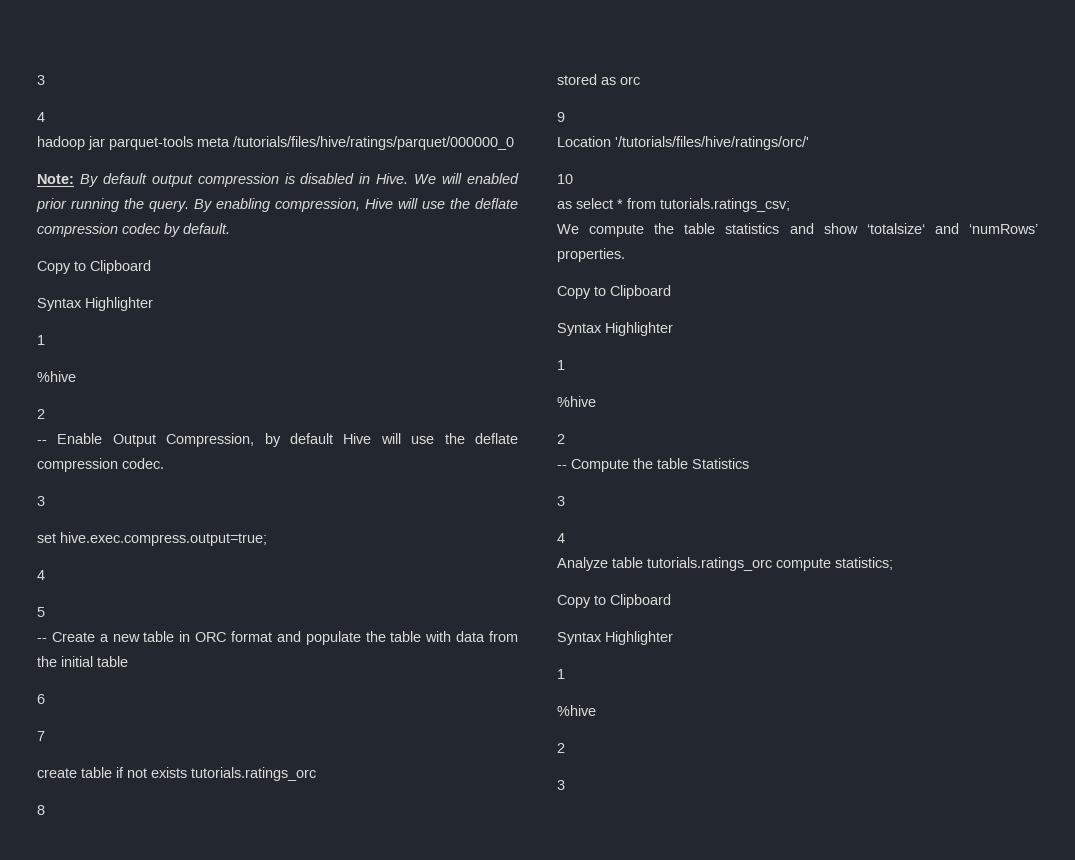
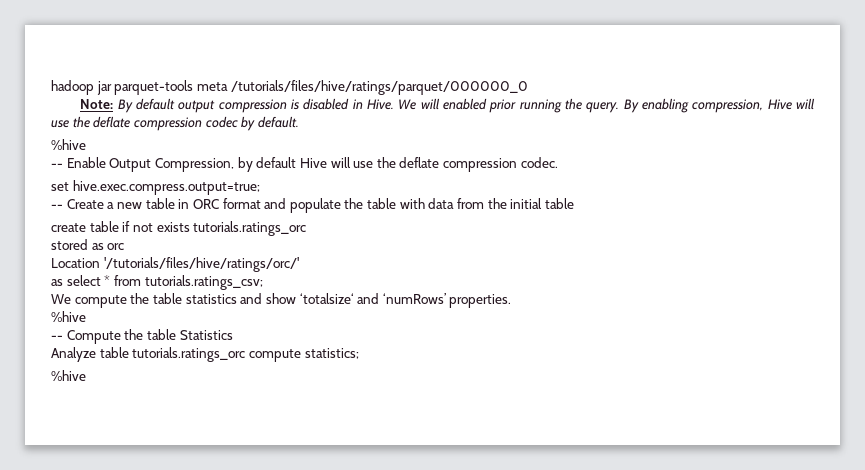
[37,75,45,85] [37,112,45,122] 3 // 4 // -> (51, 87) none
[37,260,151,274] [37,297,153,311] [37,335,45,345] [37,371,76,382] [37,409,45,419] // Copy to Clipboard // Syntax Highlighter // 1 // %hive // 2 -> [51,139,86,150] // %hive
[37,496,45,506] // 3 -> (558, 162) none
[37,570,45,580] [37,607,45,617] // 4 // 5 -> (260, 187) none
[37,694,45,704] [37,731,45,741] // 6 // 7 -> (574, 203) none
[37,805,45,815] // 8 -> (307, 228) none
[557,112,565,122] // 9 -> (125, 246) none
[557,174,573,184] // 10 -> (299, 264) none
[557,285,671,299] [557,322,673,336] [557,360,565,370] [557,396,596,407] [557,434,565,444] // Copy to Clipboard // Syntax Highlighter // 1 // %hive // 2 -> [51,311,86,322] // %hive
[557,496,565,506] [557,533,565,543] // 3 // 4 -> (233, 335) none
[557,594,671,608] [557,631,673,645] [557,669,565,679] [557,705,596,716] [557,743,565,753] [557,780,565,790] // Copy to Clipboard // Syntax Highlighter // 1 // %hive // 2 // 3 -> [51,370,86,381] // %hive

